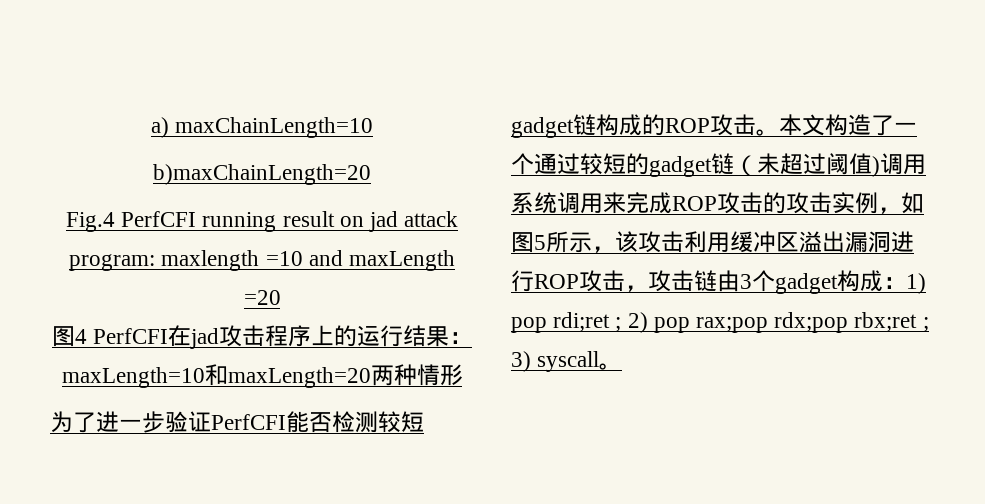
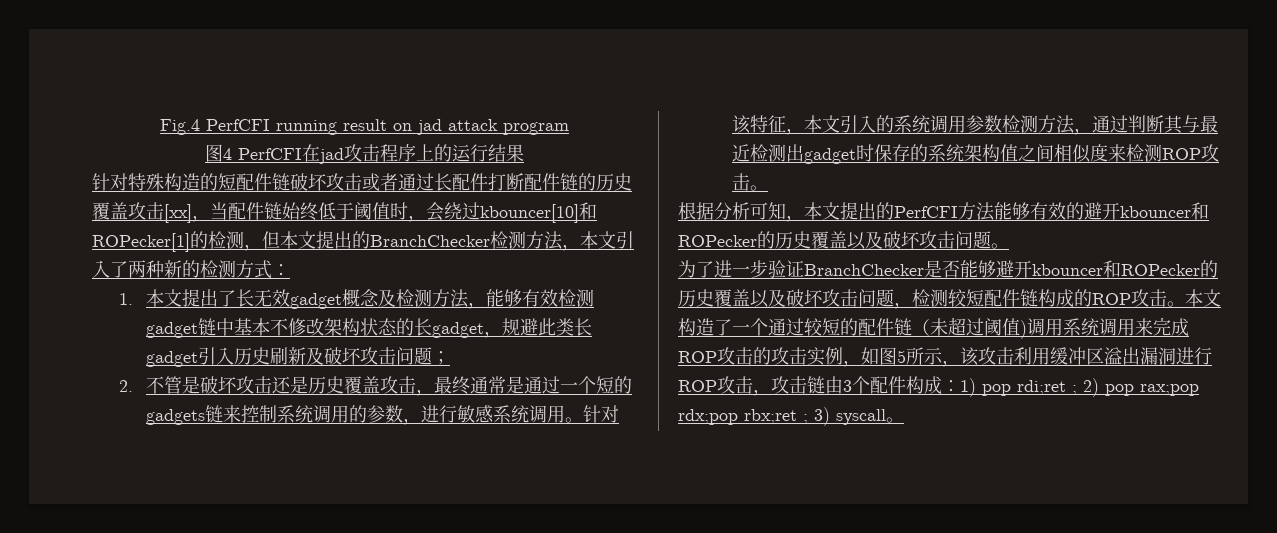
[150,117,374,138] [153,164,371,185] a) maxChainLength=10 // b)maxChainLength=20 // -> (160, 127) none
[69,250,455,271] [243,290,281,305] program: maxlength =10 and maxLength =20 -> [503,122,569,135] program
[449,332,473,344] [61,364,463,388] [50,411,332,433] ：maxLength=10和maxLength=20两种情形 // 为了进一步验证PerfCFI能否 -> [92,173,632,191] [92,202,597,223] [92,231,634,252] [92,260,290,279] [119,289,595,309] [146,318,593,338] [146,347,451,367] [119,376,633,396] [146,405,620,425] [732,115,1219,135] [732,144,1220,164] [732,173,769,191] [678,202,1209,222] [678,231,1009,250] [678,260,1218,278] [678,289,912,309] // 针对特殊构造的短配件链破坏攻击或者通过长配件打断配件链的历史覆盖攻击[xx]，当配件链始终低于阈值时，会绕过kbouncer[10]和ROPecker[1]的检测，但本文提出的BranchChecker检测方法，本文引入了两种新的检测方式： // 1.本文提出了长无效gadget概念及检测方法，能够有效检测gadget链中基本不修改架构状态的长gadget，规避此类长gadget引入历史刷新及破坏攻击问题； // 2.不管是破坏攻击还是历史覆盖攻击，最终通常是通过一个短的gadgets链来控制系统调用的参数，进行敏感系统调用。针对该特征，本文引入的系统调用参数检测方法，通过判断其与最近检测出gadget时保存的系统架构值之间相似度来检测ROP攻击。 // 根据分析可知，本文提出的PerfCFI方法能够有效的避开kbouncer和ROPecker的历史覆盖以及破坏攻击问题。 // 为了进一步验证BranchChecker是否能够避开kbouncer和ROPecker的历史覆盖以及破坏攻击问题，
[511,117,574,138] gadget -> [984,289,1020,307] 配件
[649,156,712,177] gadget -> [858,318,894,336] 配件
[775,273,838,294] gadget -> [870,376,906,394] 配件

